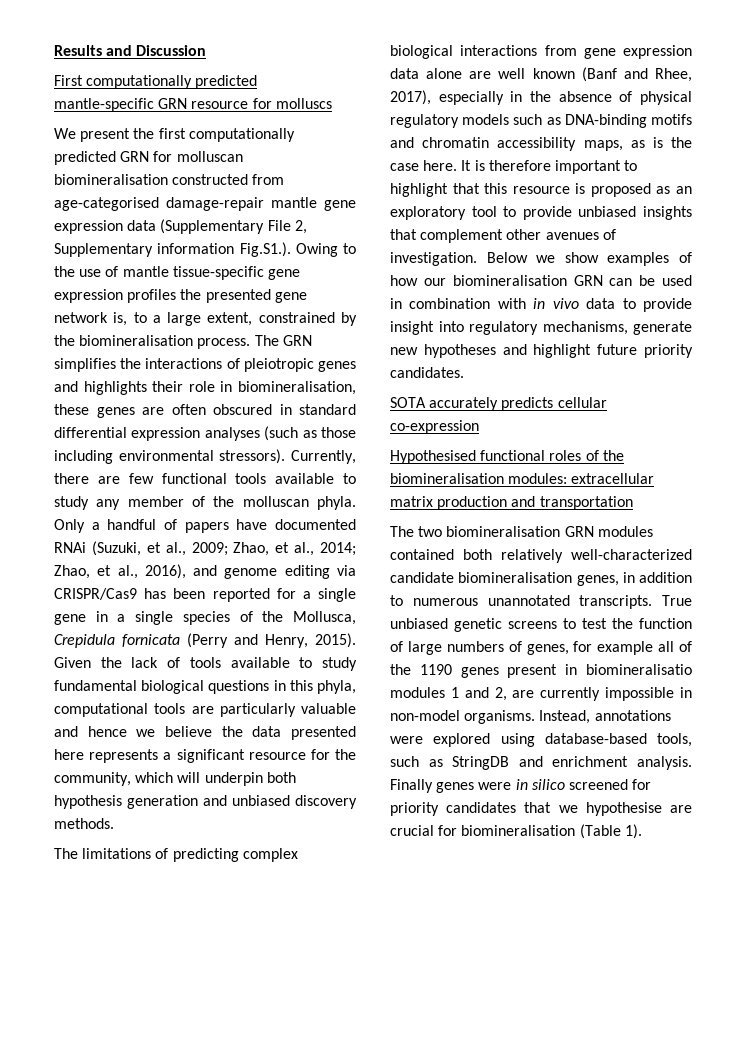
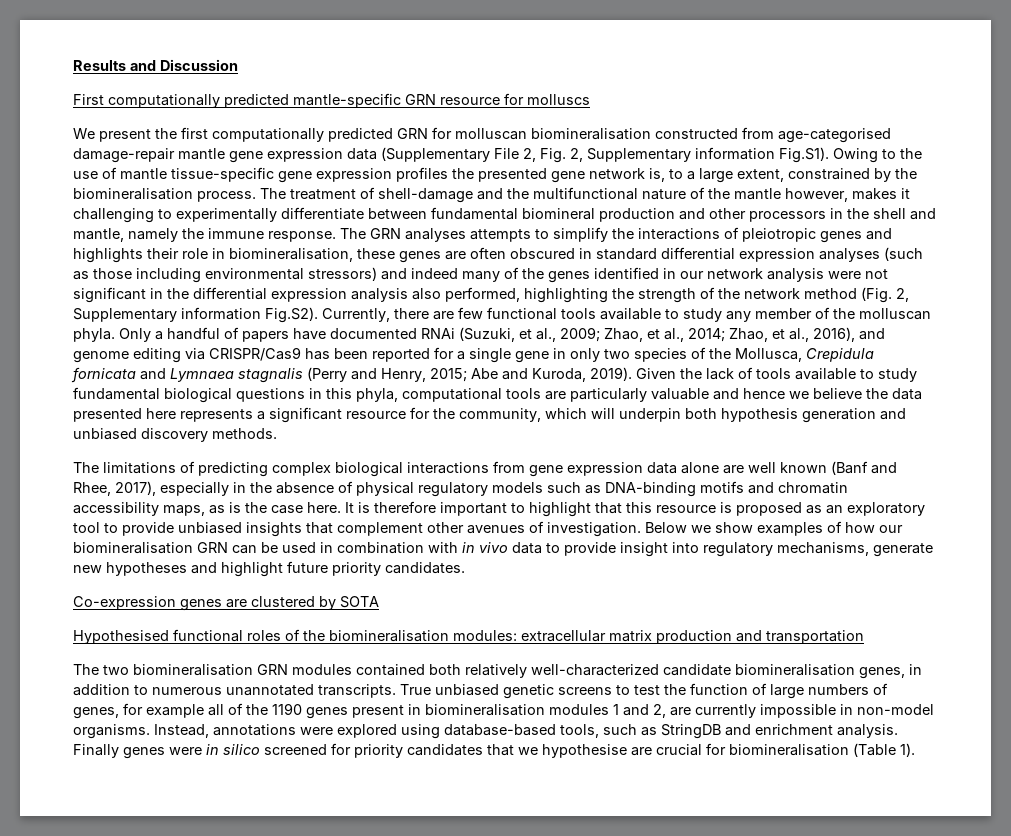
[54,242,291,257] Supplementary information Fig.S1.). -> [540,147,829,163] Fig. 2, Supplementary information Fig.S1).
[282,335,312,346] [54,358,116,372] GRN simplifies -> [290,187,910,203] [73,207,936,223] [73,227,608,242] treatment of shell-damage and the multifunctional nature of the mantle however, makes it challenging to experimentally differentiate between fundamental biomineral production and other processors in the shell and mantle, namely the immune response. The GRN analyses attempts to simplify
[219,449,286,464] stressors). -> [308,267,888,283] [73,287,909,303] [73,307,318,323] stressors) and indeed many of the genes identified in our network analysis were not significant in the differential expression analysis also performed, highlighting the strength of the network method (Fig. 2, Supplementary information Fig.S2).
[117,611,174,625] a single -> [570,348,630,362] only two
[187,633,356,648] (Perry and Henry, 2015). -> [140,367,632,383] and Lymnaea stagnalis (Perry and Henry, 2015; Abe and Kuroda, 2019).
[390,397,607,411] [390,420,479,434] SOTA accurately predicts cellular co-expression -> [73,596,379,611] Co-expression genes are clustered by SOTA
[586,664,692,675] biomineralisatio -> [425,704,545,716] biomineralisation

